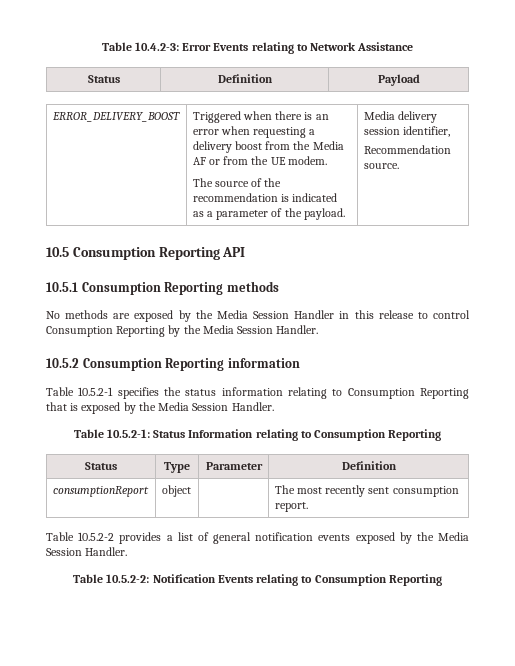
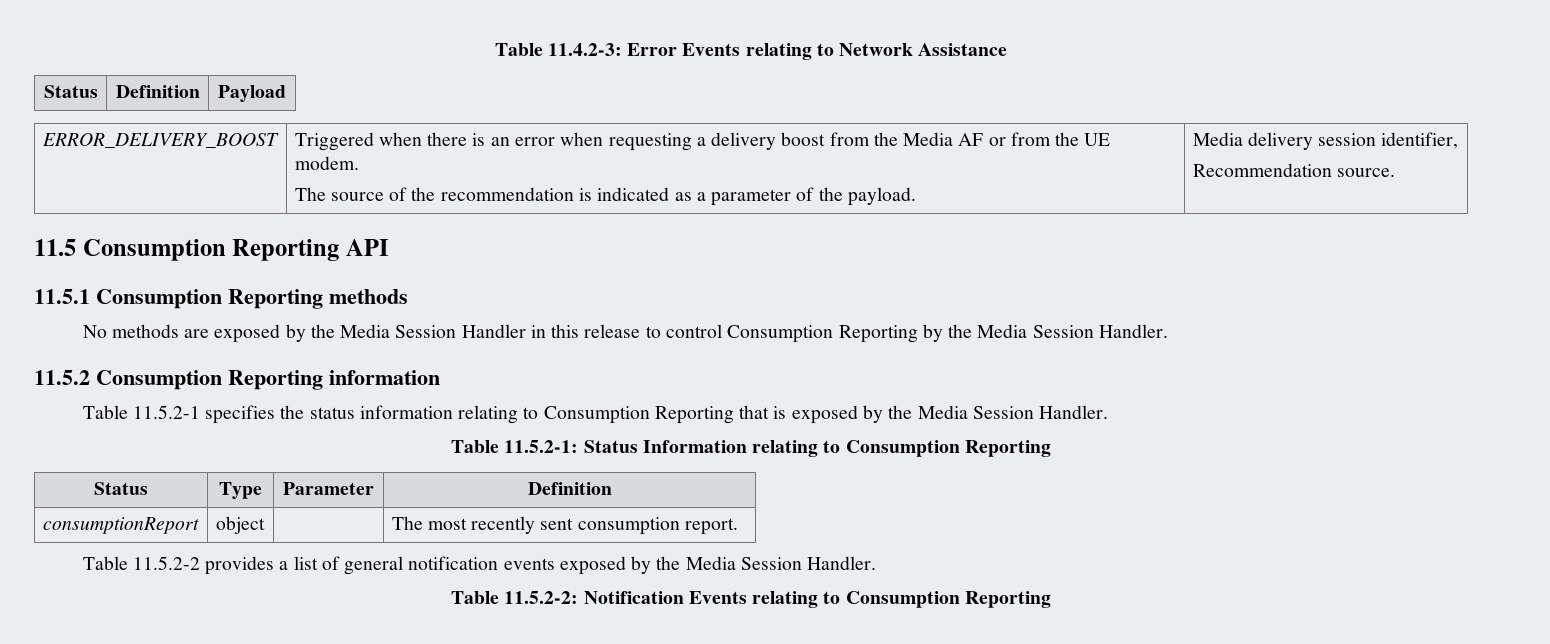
[101,42,179,51] Table 10.4.2-3: -> [494,43,622,56] Table 11.4.2-3:
[46,247,69,257] 10.5 -> [34,239,76,256] 11.5
[46,282,78,292] 10.5.1 -> [34,289,90,304] 11.5.1
[46,358,79,368] 10.5.2 -> [34,370,90,385] 11.5.2
[78,387,114,396] 10.5.2-1 -> [132,405,200,419] 11.5.2-1
[106,429,150,438] 10.5.2-1: -> [504,440,579,453] 11.5.2-1:
[78,532,115,541] 10.5.2-2 -> [132,556,200,570] 11.5.2-2
[106,574,150,583] 10.5.2-2: -> [504,591,579,604] 11.5.2-2:

